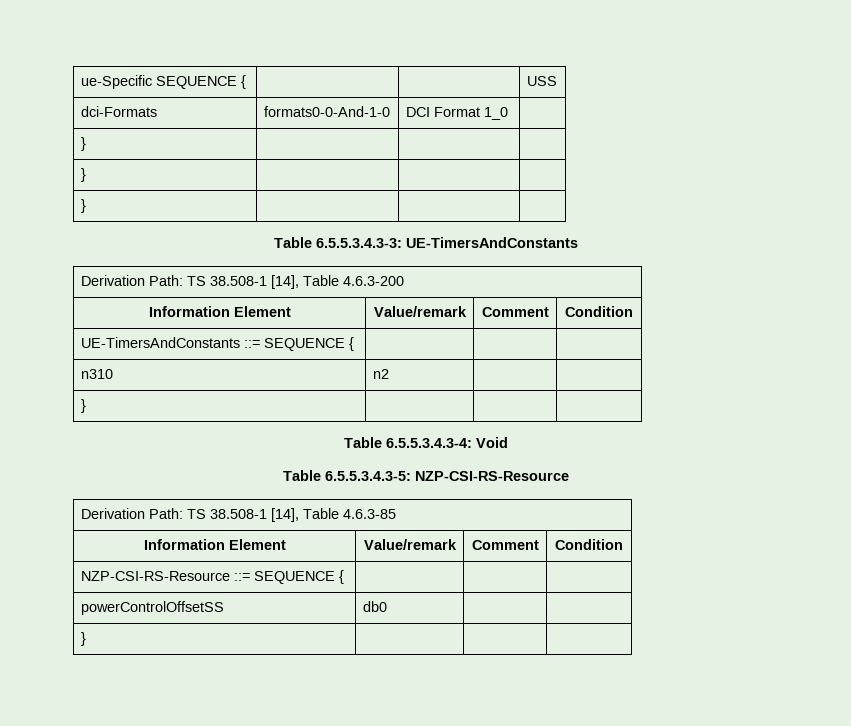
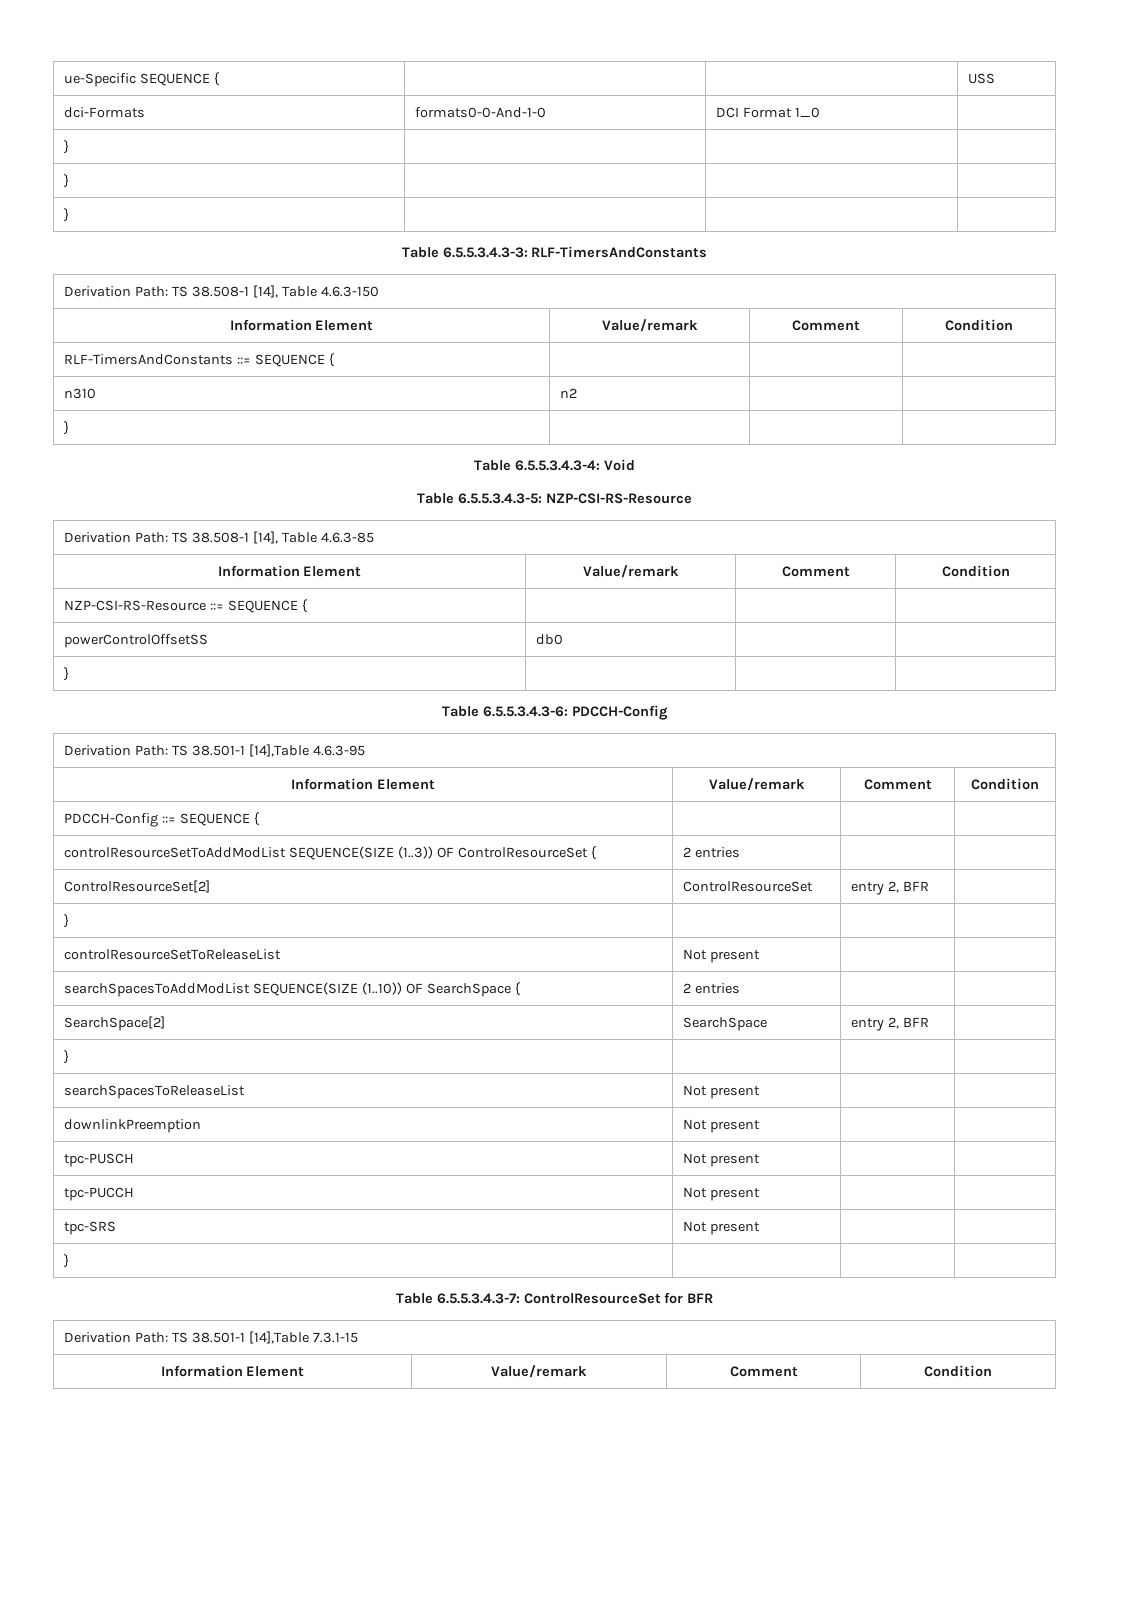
[405,237,578,248] [80,275,404,289] [148,306,291,317] [373,306,467,317] [481,307,549,317] [565,306,633,317] [80,337,240,348] UE-TimersAndConstants // Derivation Path: TS 38.508-1 [14], Table 4.6.3-200 // Information Element | Value/remark | Comment | Condition // UE-TimersAndConstants -> [531,246,708,258] [64,285,379,298] [229,319,374,331] [601,319,698,332] [792,320,860,331] [945,319,1013,331] [64,354,234,365] RLF-TimersAndConstants // Derivation Path: TS 38.508-1 [14], Table 4.6.3-150 // Information Element | Value/remark | Comment | Condition // RLF-TimersAndConstants
(86, 639) none -> [442,705,668,720] [64,744,365,757] [291,778,435,790] [708,778,805,791] [863,779,932,790] [971,778,1039,790] [64,812,259,827] [64,846,596,860] [683,847,740,858] [64,880,211,893] [683,881,814,892] [851,881,929,895] [64,914,70,928] [64,949,282,960] [683,949,760,963] [64,982,520,997] [683,983,740,994] [64,1016,166,1031] [683,1017,768,1031] [851,1017,929,1031] [64,1050,70,1064] [64,1085,246,1099] [683,1085,760,1099] [64,1119,202,1133] [683,1119,760,1133] [64,1153,135,1167] [683,1153,760,1167] [64,1187,135,1201] [683,1187,760,1201] [64,1221,117,1235] [683,1221,760,1235] [64,1254,70,1268] [395,1292,714,1304] [64,1331,358,1344] [160,1365,305,1377] [491,1365,587,1378] [729,1366,798,1377] [924,1365,992,1377] // Table 6.5.5.3.4.3-6: PDCCH-Config // Derivation Path: TS 38.501-1 [14],Table 4.6.3-95 // Information Element | Value/remark | Comment | Condition // PDCCH-Config ::= SEQUENCE { | | | // controlResourceSetToAddModList SEQUENCE(SIZE (1..3)) OF ControlResourceSet { | 2 entries | | // ControlResourceSet[2] | ControlResourceSet | entry 2, BFR | // } | | | // controlResourceSetToReleaseList | Not present | | // searchSpacesToAddModList SEQUENCE(SIZE (1..10)) OF SearchSpace { | 2 entries | | // SearchSpace[2] | SearchSpace | entry 2, BFR | // } | | | // searchSpacesToReleaseList | Not present | | // downlinkPreemption | Not present | | // tpc-PUSCH | Not present | | // tpc-PUCCH | Not present | | // tpc-SRS | Not present | | // } | | | // Table 6.5.5.3.4.3-7: ControlResourceSet for BFR // Derivation Path: TS 38.501-1 [14],Table 7.3.1-15 // Information Element | Value/remark | Comment | Condition

